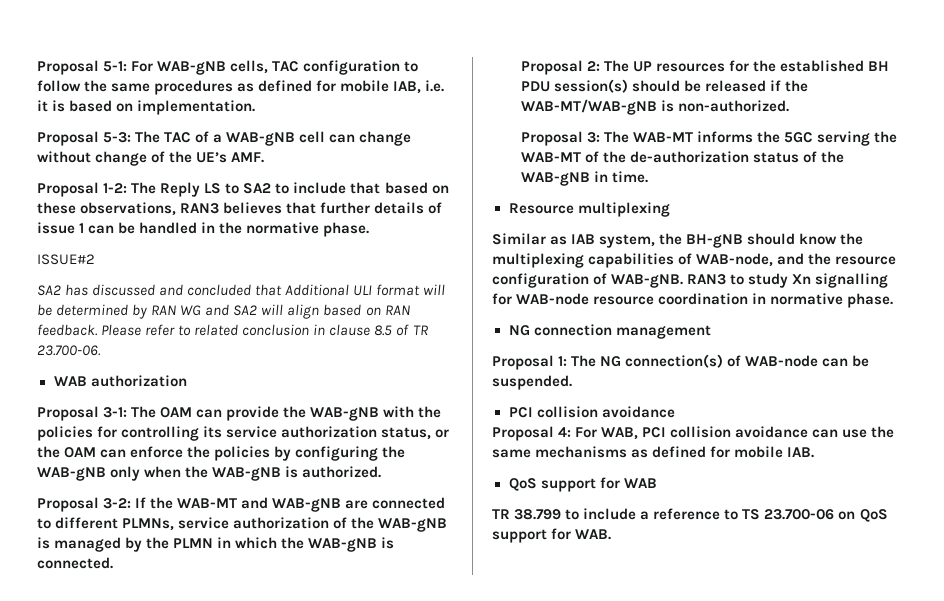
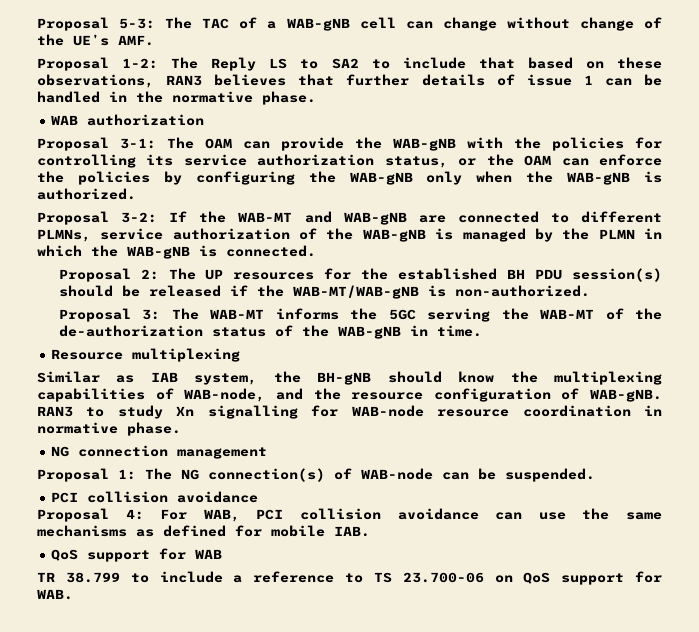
[37,60,419,75] [37,80,445,95] [37,100,256,115] [37,131,99,146] Proposal 5-1: For WAB-gNB cells, TAC configuration to follow the same procedures as defined for mobile IAB, i.e. it is based on implementation. // Proposal -> [37,17,109,31] Proposal
[37,254,95,265] [37,284,446,296] [37,304,410,319] [37,324,429,336] [37,345,101,356] // ISSUE#2 // SA2 has discussed and concluded that Additional ULI format will be determined by RAN WG and SA2 will align based on RAN feedback. Please refer to related conclusion in clause 8.5 of TR 23.700-06. -> (316, 98) none

